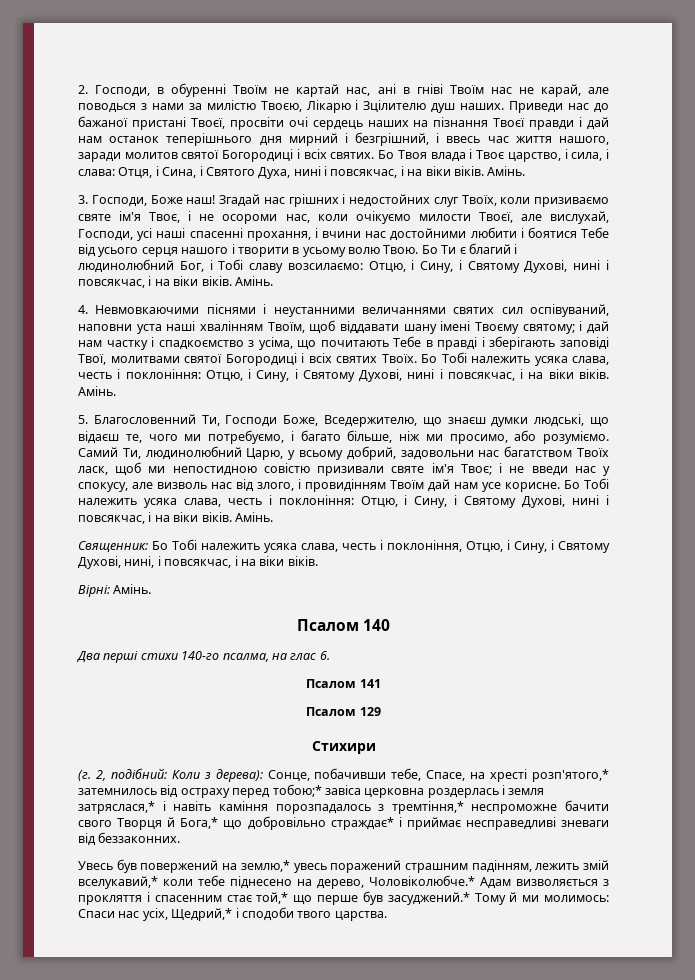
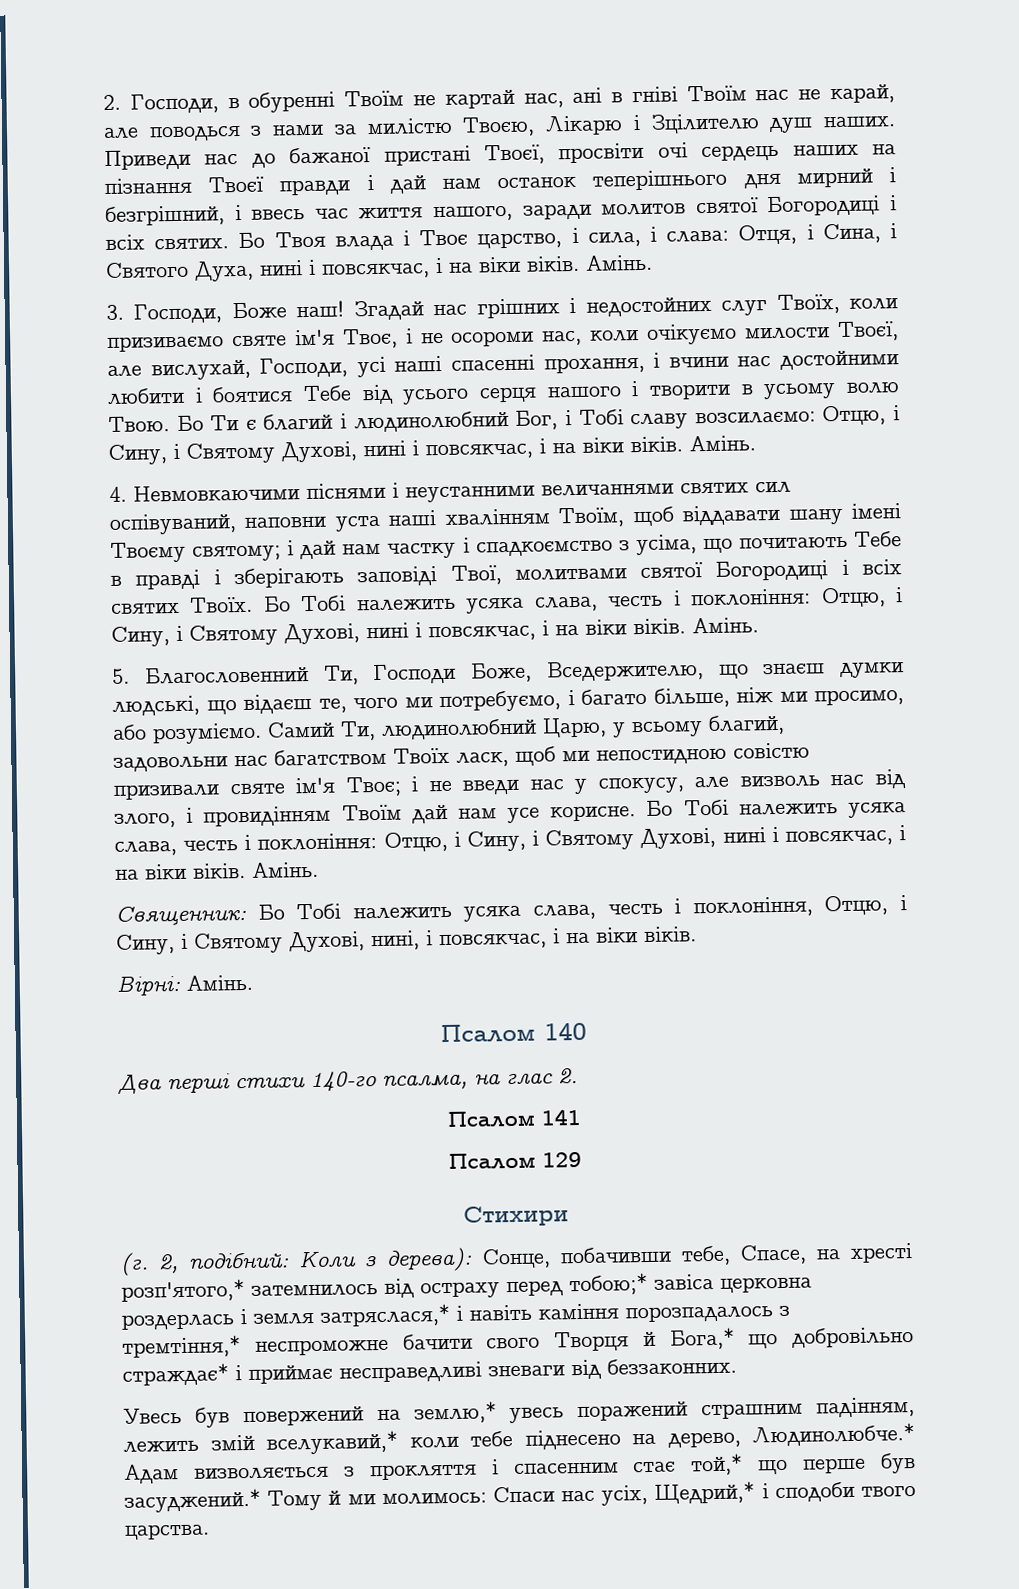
[346,446,396,460] добрий, -> [708,714,785,735] благий,
[319,651,330,660] 6. -> [558,1068,578,1084] 2.
[369,875,475,886] Чоловіколюбче.* -> [752,1422,915,1447] Людинолюбче.*

